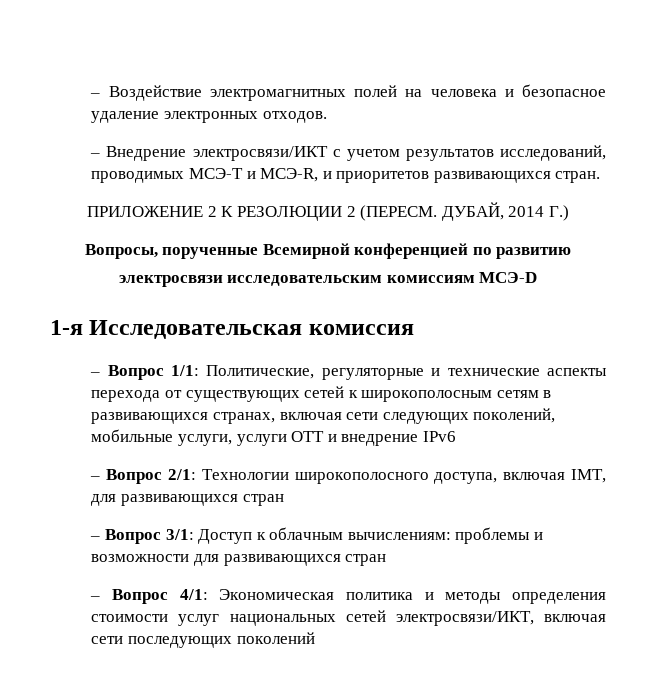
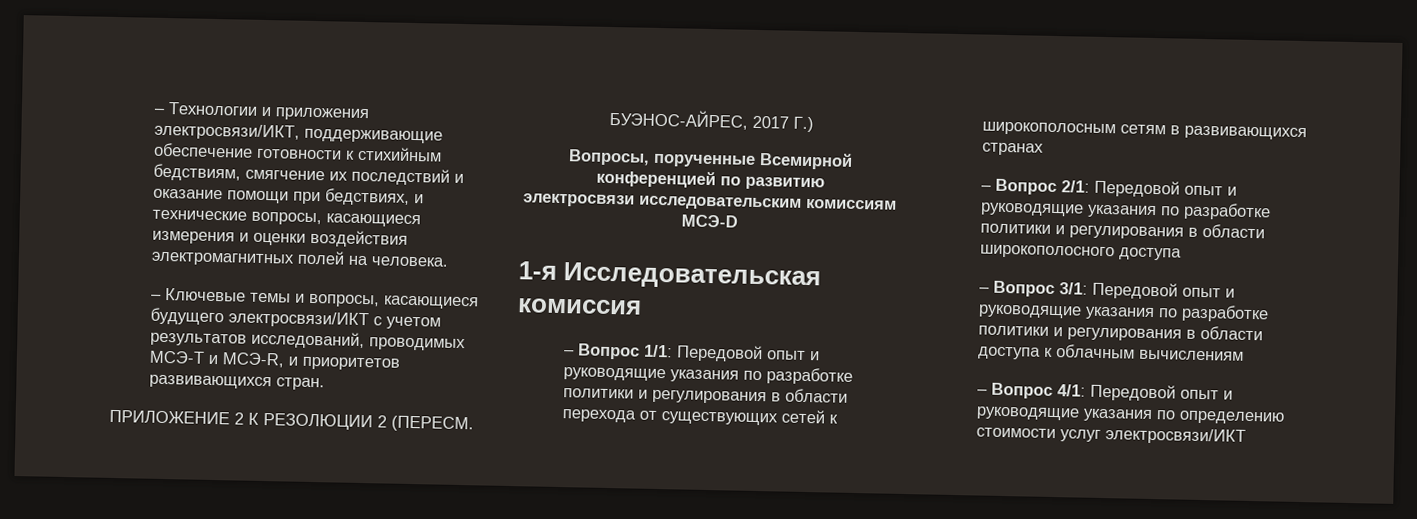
[90,84,606,101] [91,111,327,123] [90,146,187,161] – Воздействие электромагнитных полей на человека и безопасное удаление электронных отходов. // – Внедрение -> [153,102,369,122] [153,122,443,144] [152,142,442,162] [152,163,464,186] [152,188,424,206] [151,209,421,228] [151,229,408,248] [150,250,448,267] [150,287,479,310] [149,307,224,326] – Технологии и приложения электросвязи/ИКТ, поддерживающие обеспечение готовности к стихийным бедствиям, смягчение их последствий и оказание помощи при бедствиях, и технические вопросы, касающиеся измерения и оценки воздействия электромагнитных полей на человека. // – Ключевые темы и вопросы, касающиеся будущего
[441,202,545,221] ДУБАЙ, 2014 -> [608,108,789,130] БУЭНОС-АЙРЕС, 2017
[206,365,607,380] Политические, регуляторные и технические аспекты -> [675,344,820,363] [562,367,853,385] [562,388,848,405] Передовой опыт и руководящие указания по разработке политики и регулирования в области
[212,408,556,424] [91,429,456,446] [90,469,606,484] [91,494,284,506] [90,527,544,544] [91,554,387,566] [90,589,606,604] [91,610,606,626] [91,632,315,648] странах, включая сети следующих поколений, мобильные услуги, услуги ОТТ и внедрение IPv6 // – Вопрос 2/1: Технологии широкополосного доступа, включая IMT, для развивающихся стран // – Вопрос 3/1: Доступ к облачным вычислениям: проблемы и возможности для развивающихся стран // – Вопрос 4/1: Экономическая политика и методы определения стоимости услуг национальных сетей электросвязи/ИКТ, включая сети последующих поколений -> [981,142,1044,156] [980,178,1237,198] [979,202,1271,221] [979,223,1265,240] [979,244,1182,261] [978,280,1235,300] [977,304,1269,323] [977,325,1263,342] [977,344,1244,361] [976,382,1233,402] [975,406,1285,425] [975,427,1246,445] странах // – Вопрос 2/1: Передовой опыт и руководящие указания по разработке политики и регулирования в области широкополосного доступа // – Вопрос 3/1: Передовой опыт и руководящие указания по разработке политики и регулирования в области доступа к облачным вычислениям // – Вопрос 4/1: Передовой опыт и руководящие указания по определению стоимости услуг электросвязи/ИКТ

